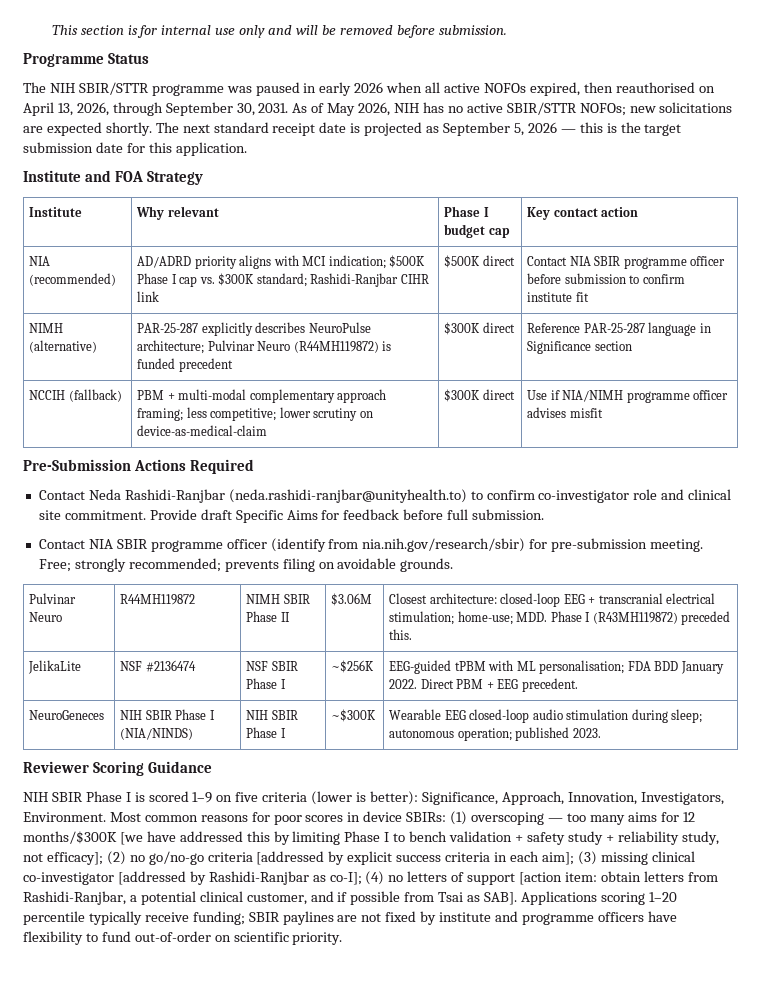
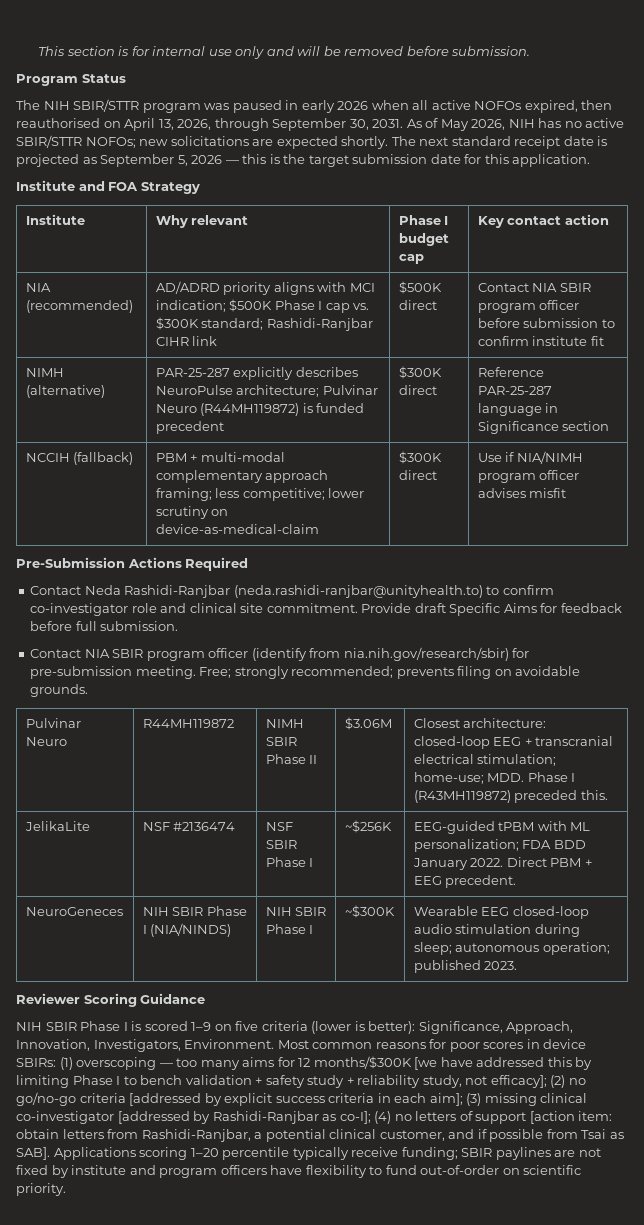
[23,53,104,67] Programme -> [16,74,78,86] Program
[151,84,224,96] programme -> [142,103,201,113] program
[623,257,687,269] programme -> [477,303,536,313] program
[626,391,690,403] programme -> [477,473,536,483] program
[150,540,223,552] programme -> [146,651,205,661] program
[539,660,625,674] personalisation; -> [413,839,519,852] personalization;
[521,913,594,925] programme -> [159,1168,218,1178] program

